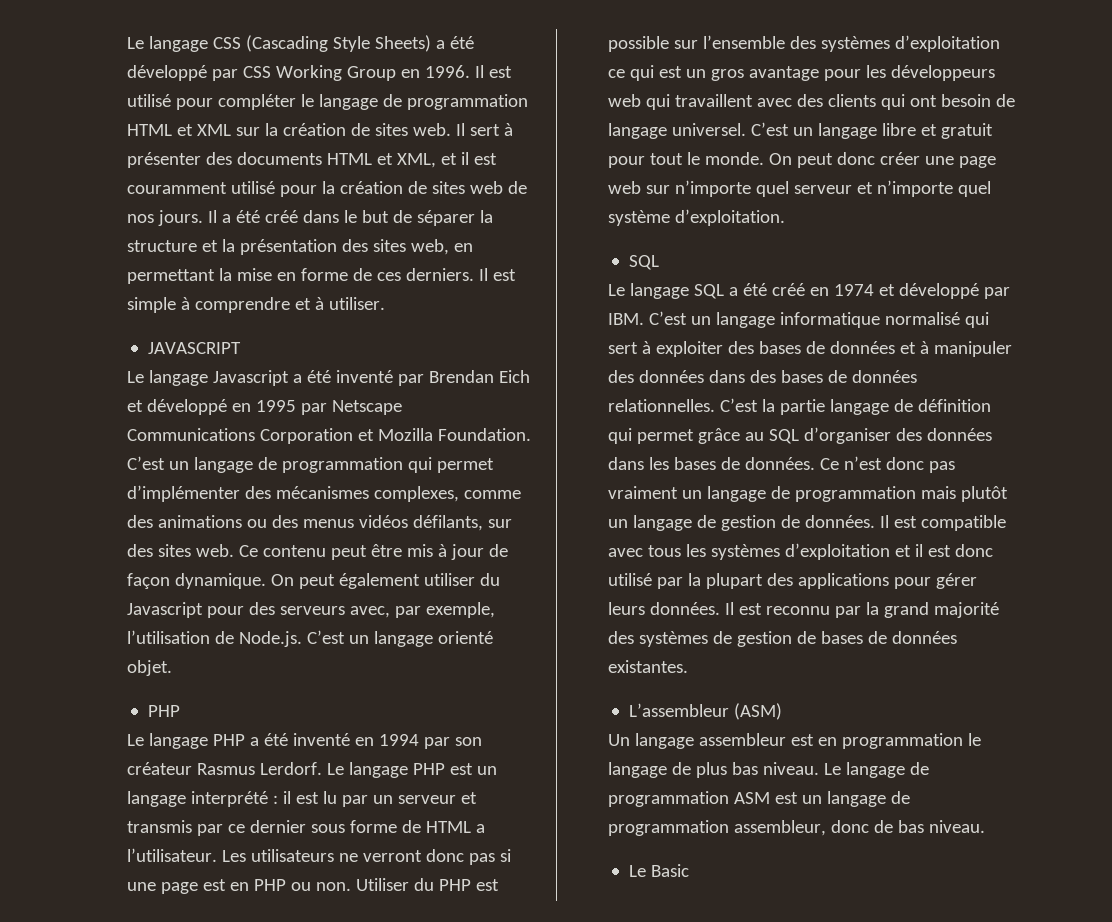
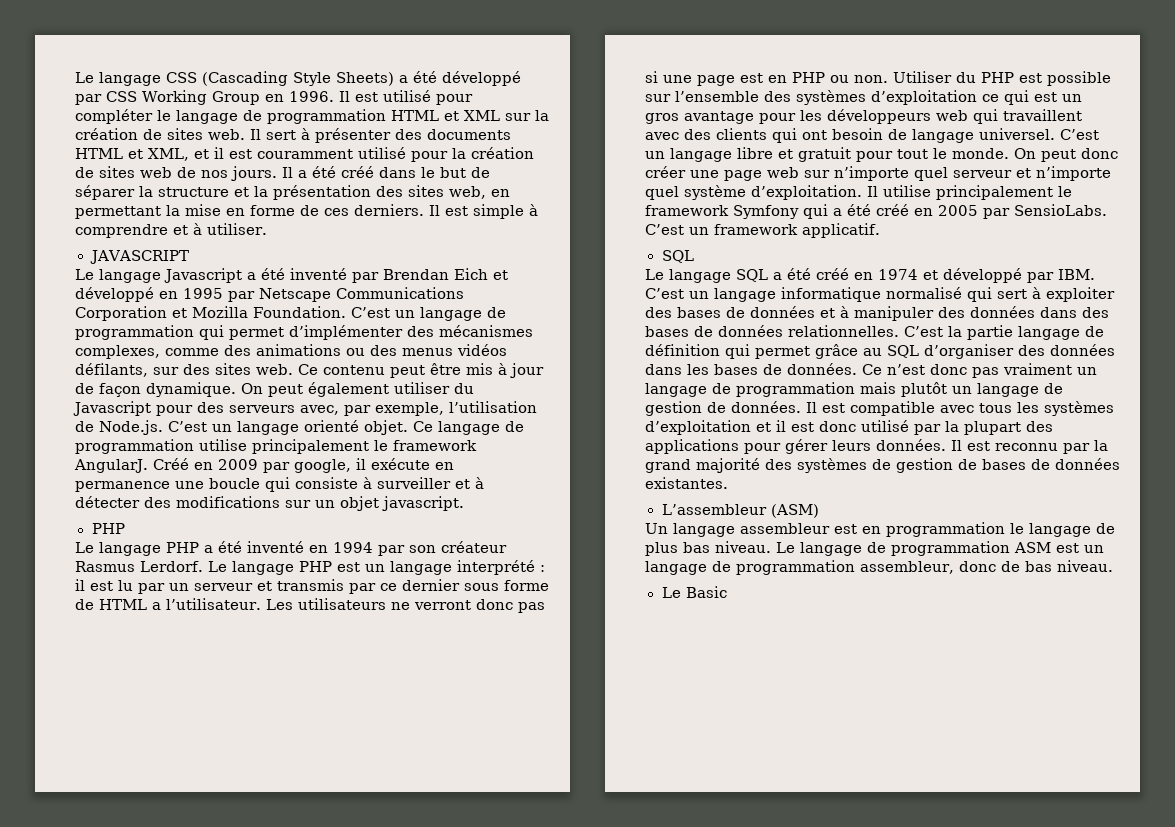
(173, 668) none -> [413,421,525,435] [75,439,478,454] [74,458,455,473] [75,477,485,492] [75,496,465,511] Ce langage de programmation utilise principalement le framework AngularJ. Créé en 2009 par google, il exécute en permanence une boucle qui consiste à surveiller et à détecter des modifications sur un objet javascript.
(786, 217) none -> [867,185,1073,200] [645,204,1108,219] [645,223,881,238] Il utilise principalement le framework Symfony qui a été créé en 2005 par SensioLabs. C’est un framework applicatif.

